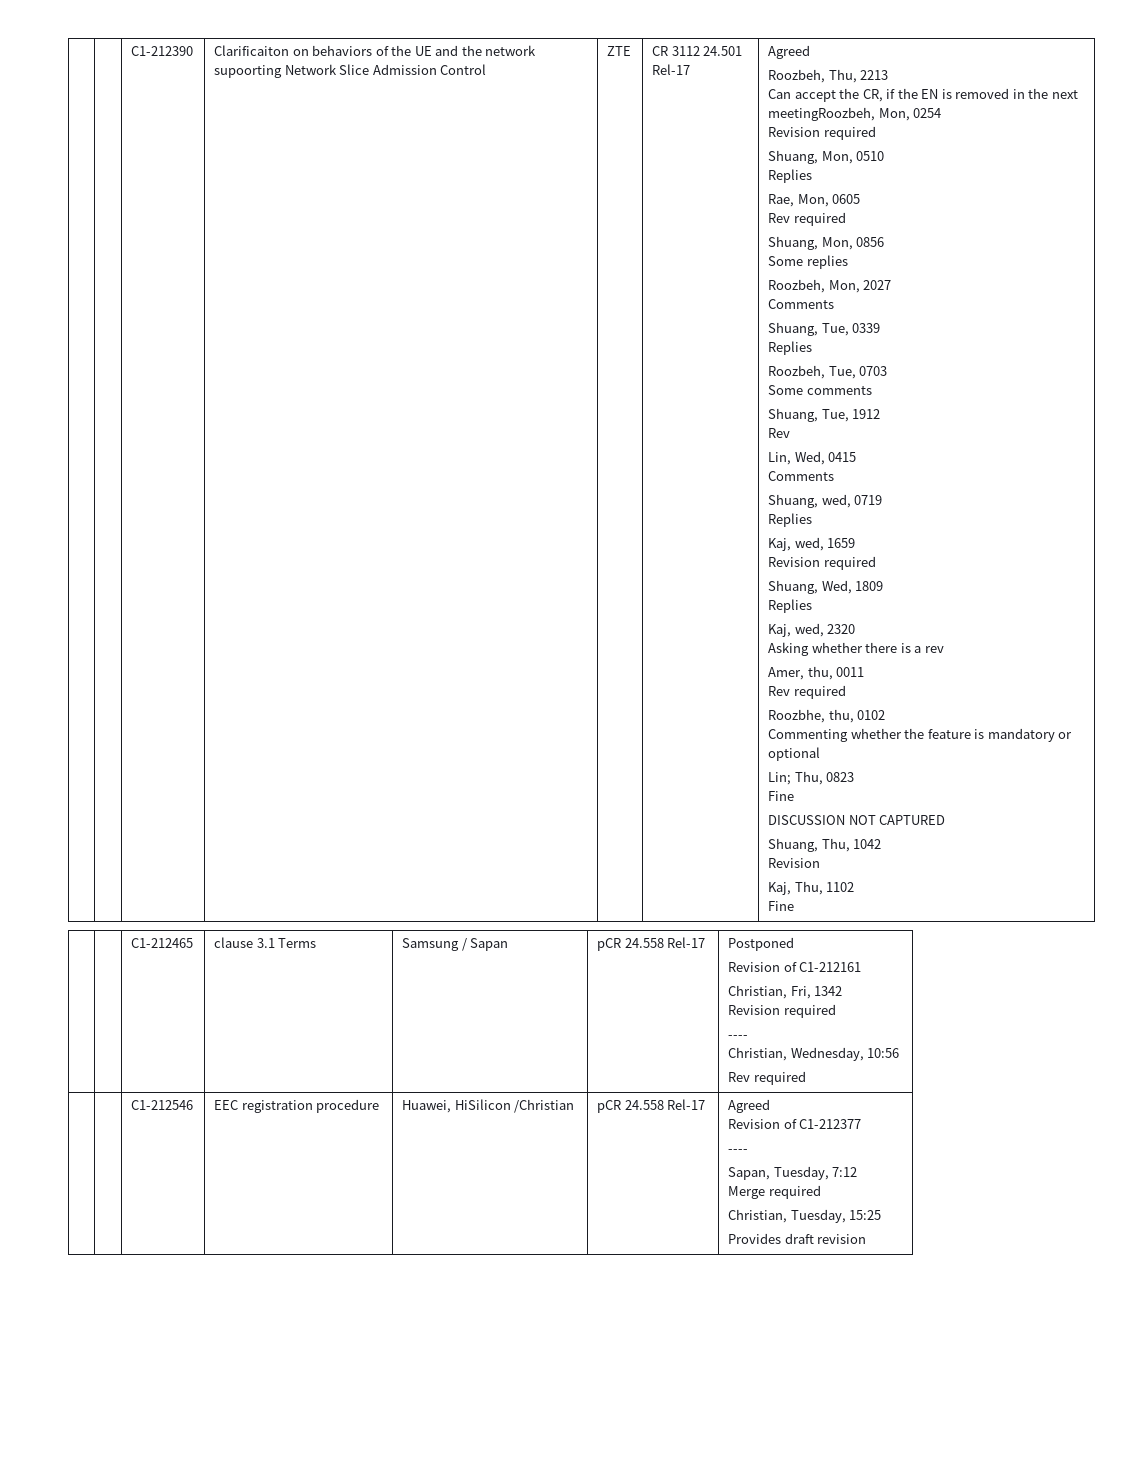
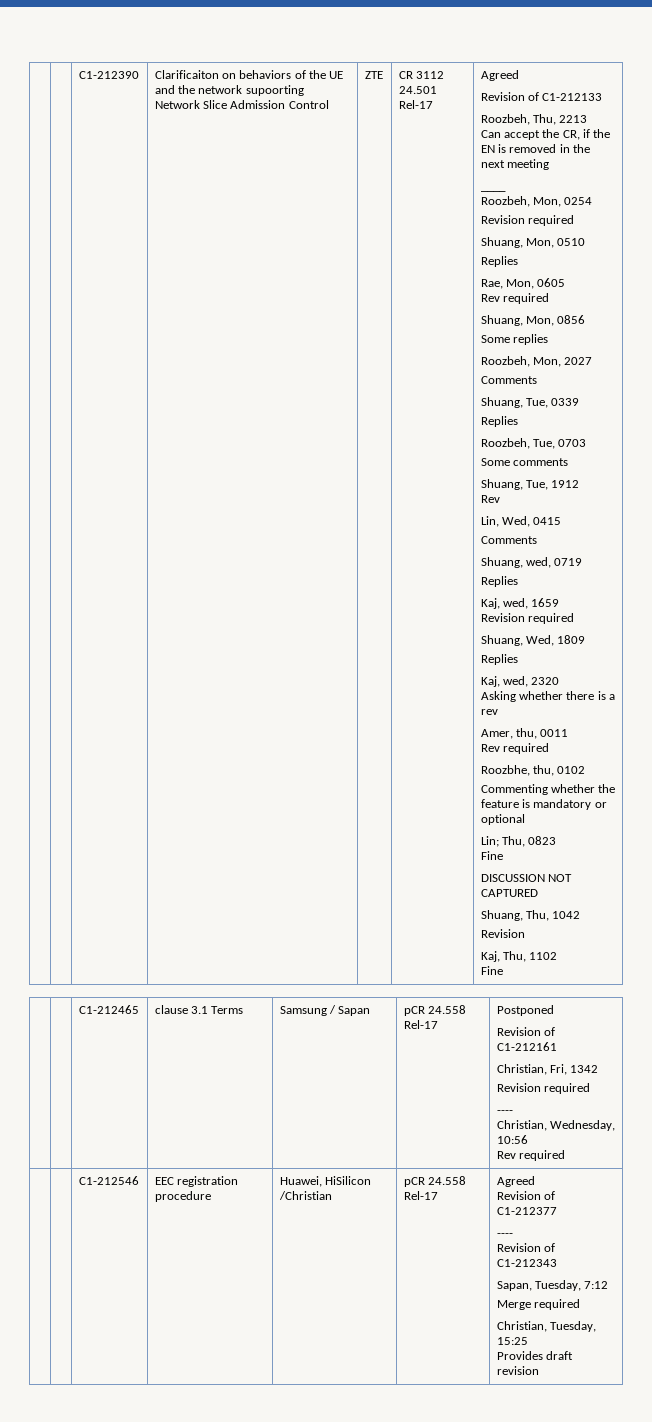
(811, 52) none -> [480,92,603,101] // Revision of C1-212133
[768,107,876,121] meetingRoozbeh, -> [506,159,549,170] [480,190,506,192] [480,196,530,207] meeting // ____ // Roozbeh,
(749, 1151) none -> [496,1243,555,1252] [496,1259,557,1267] // Revision of C1-212343

